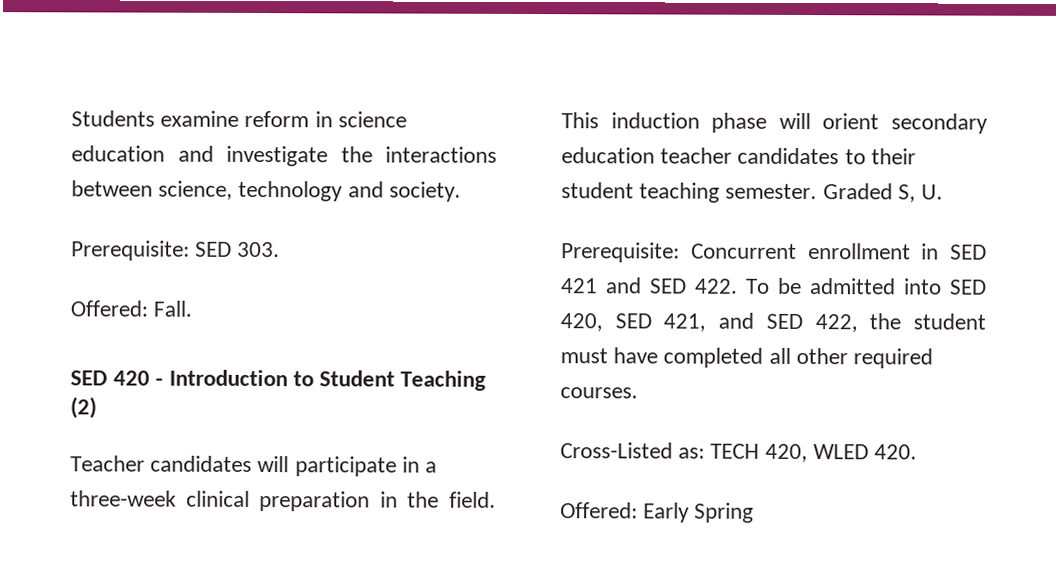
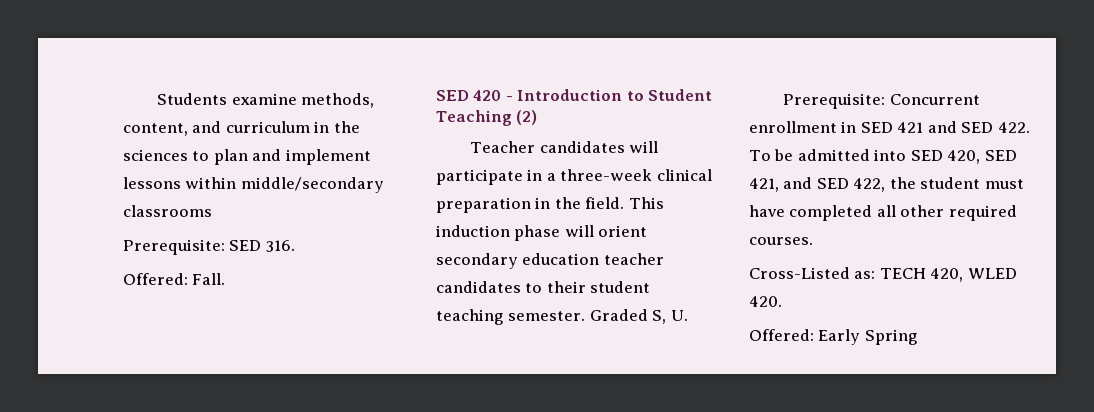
[244,110,407,128] [71,145,497,167] [71,180,461,202] reform in science education and investigate the interactions between science, technology and society. -> [300,93,374,108] [123,121,360,136] [123,149,371,165] [123,177,384,193] [123,205,212,217] methods, content, and curriculum in the sciences to plan and implement lessons within middle/secondary classrooms
[237,241,281,258] 303. -> [265,240,295,252] 316.

